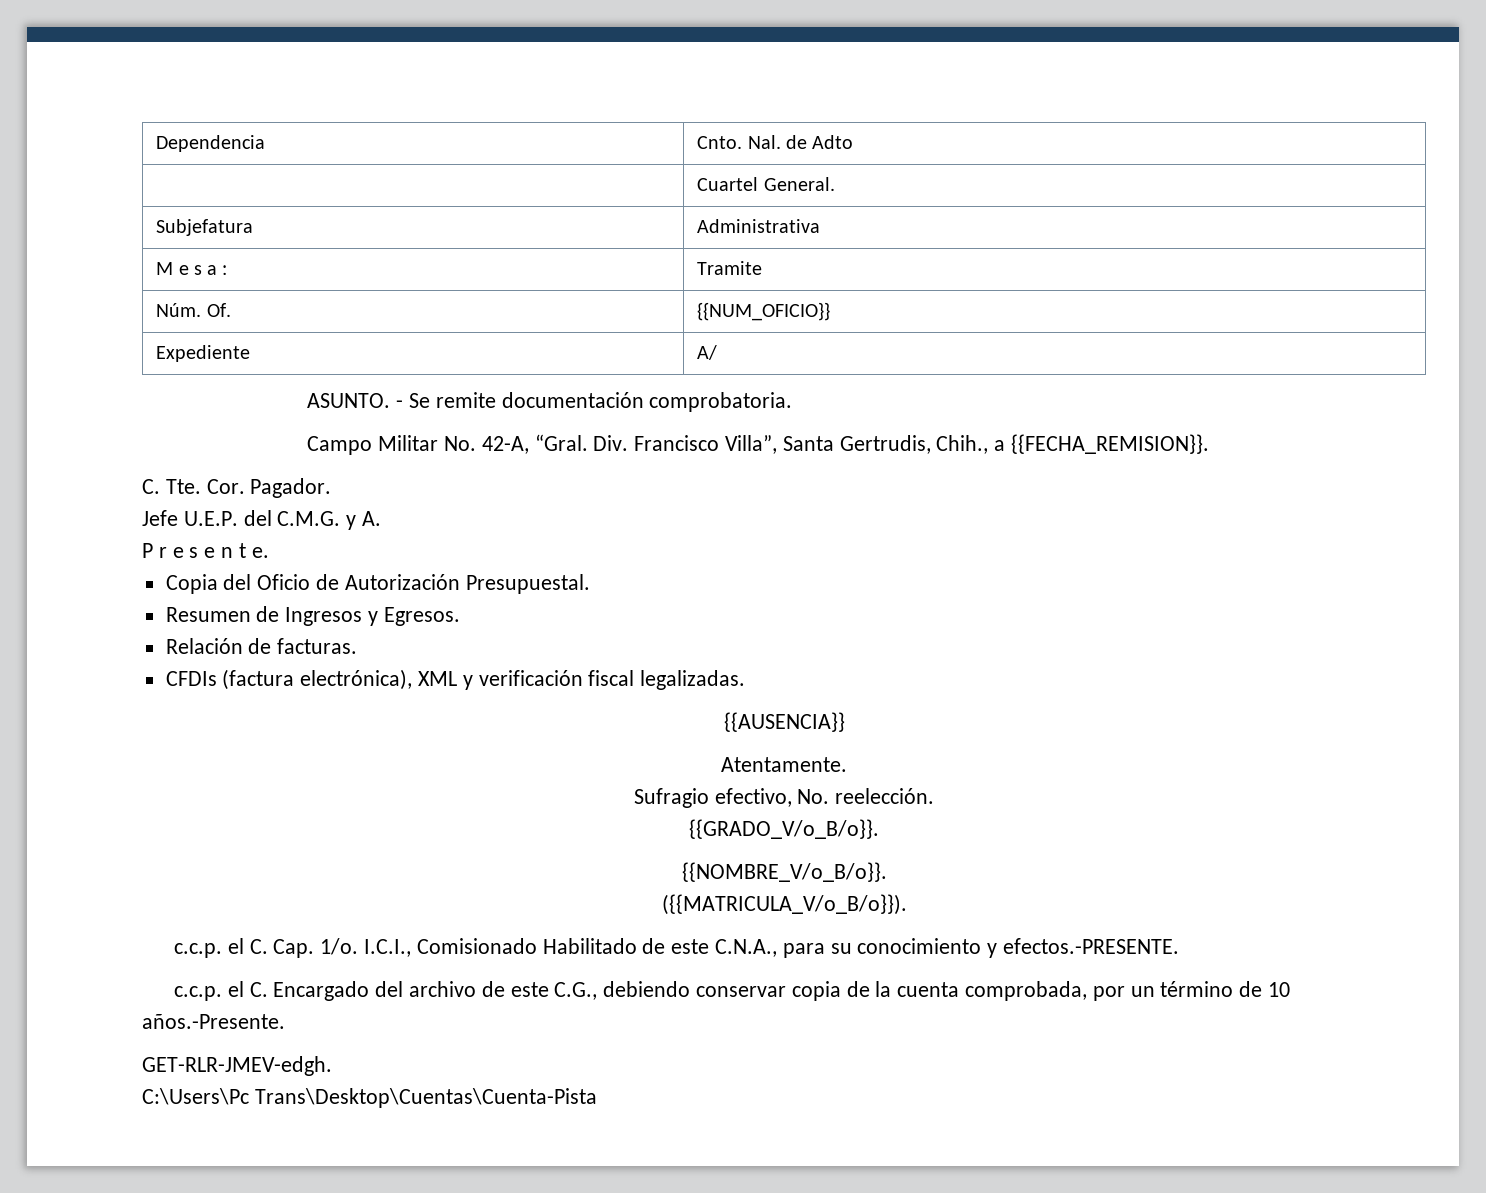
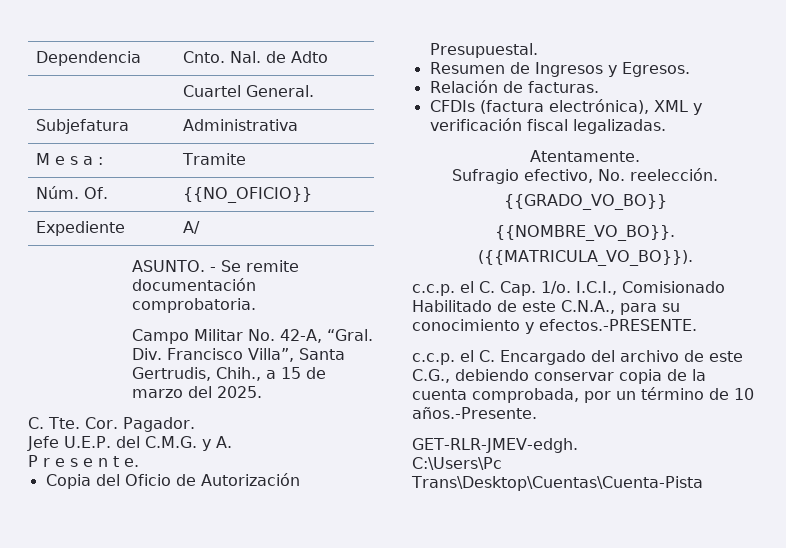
[697,302,831,321] {{NUM_OFICIO}} -> [183,187,313,203] {{NO_OFICIO}}
[1011,434,1210,454] {{FECHA_REMISION}}. -> [280,367,326,379] [131,386,262,398] 15 de marzo del 2025.
[723,712,845,732] // {{AUSENCIA}} -> (666, 126) none
[689,819,879,839] [681,862,887,882] [661,894,907,915] {{GRADO_V/o_B/o}}. // {{NOMBRE_V/o_B/o}}. // ({{MATRICULA_V/o_B/o}}). -> [503,194,667,210] [495,225,675,241] [477,250,693,266] {{GRADO_VO_BO}} // {{NOMBRE_VO_BO}}. // ({{MATRICULA_VO_BO}}).

